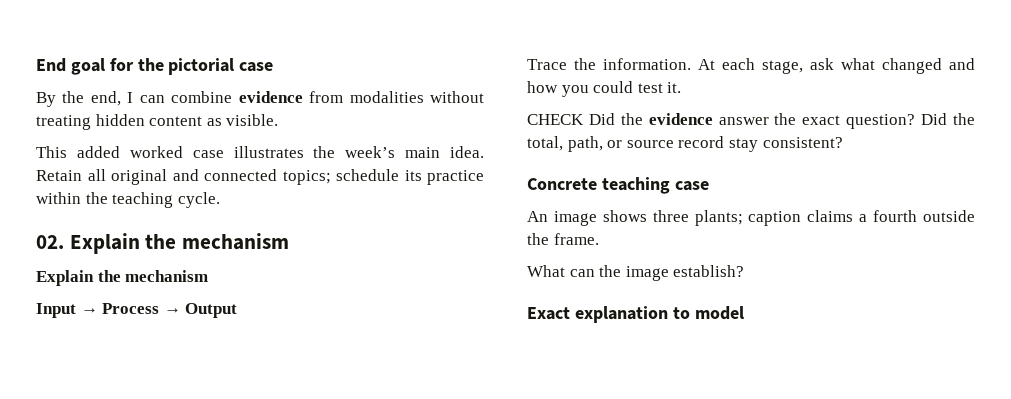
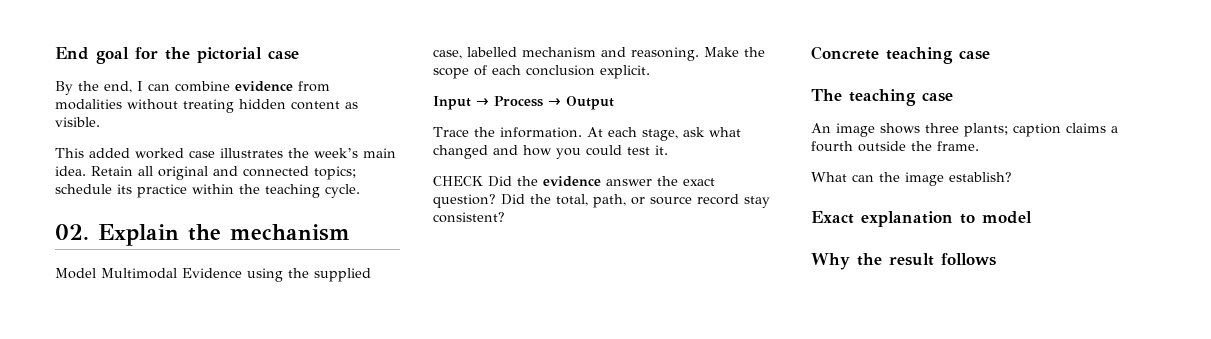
[36,270,209,286] Explain the mechanism -> [55,268,371,282] [433,47,765,61] [433,65,650,79] Model Multimodal Evidence using the supplied case, labelled mechanism and reasoning. Make the scope of each conclusion explicit.
(709, 186) none -> [811,89,953,106] // The teaching case
(744, 313) none -> [811,253,996,270] // Why the result follows

